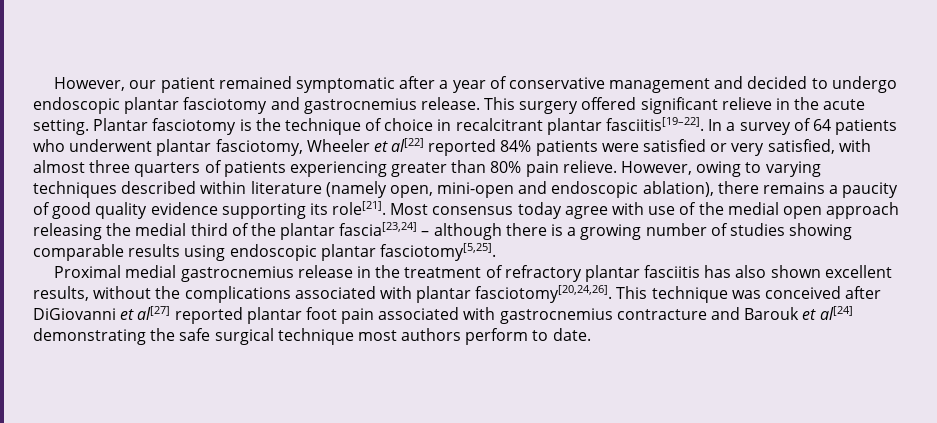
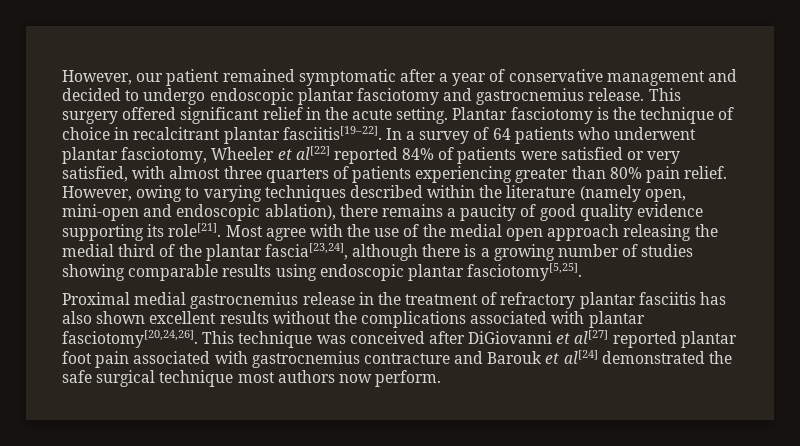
[721,97,772,110] relieve -> [262,107,303,120] relief
(532, 146) none -> [438,147,455,160] of
[562,160,617,173] relieve. -> [684,166,728,179] relief.
(247, 187) none -> [479,185,503,198] the
[432,202,562,219] consensus today -> (263, 231) none
(645, 208) none -> [347,224,371,237] the
[339,222,430,236] fascia[23,24] – -> [264,243,348,260] fascia[23,24],
[33,286,89,301] results, -> [219,311,269,324] results
[33,328,146,345] demonstrating -> [601,351,705,364] demonstrated
[465,328,591,345] perform to date. -> [338,370,442,387] now perform.

